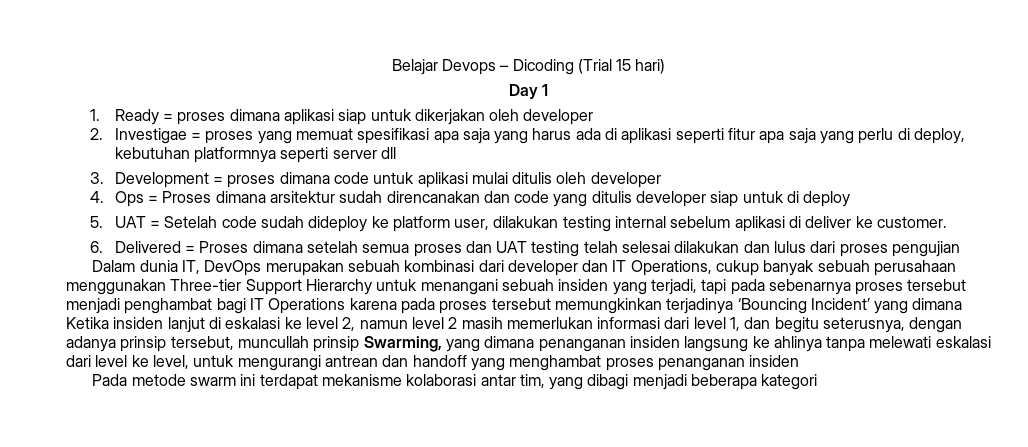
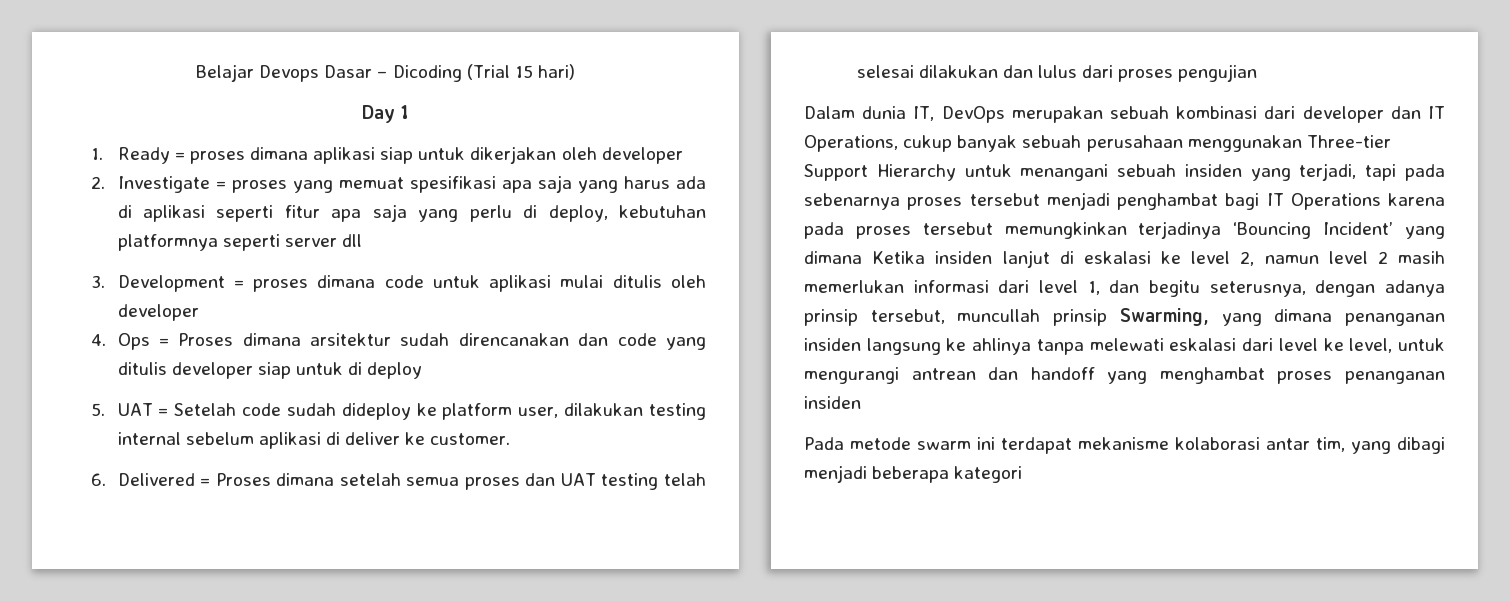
(496, 67) none -> [324,65,373,78] Dasar
[114,128,187,144] Investigae -> [117,176,210,193] Investigate

